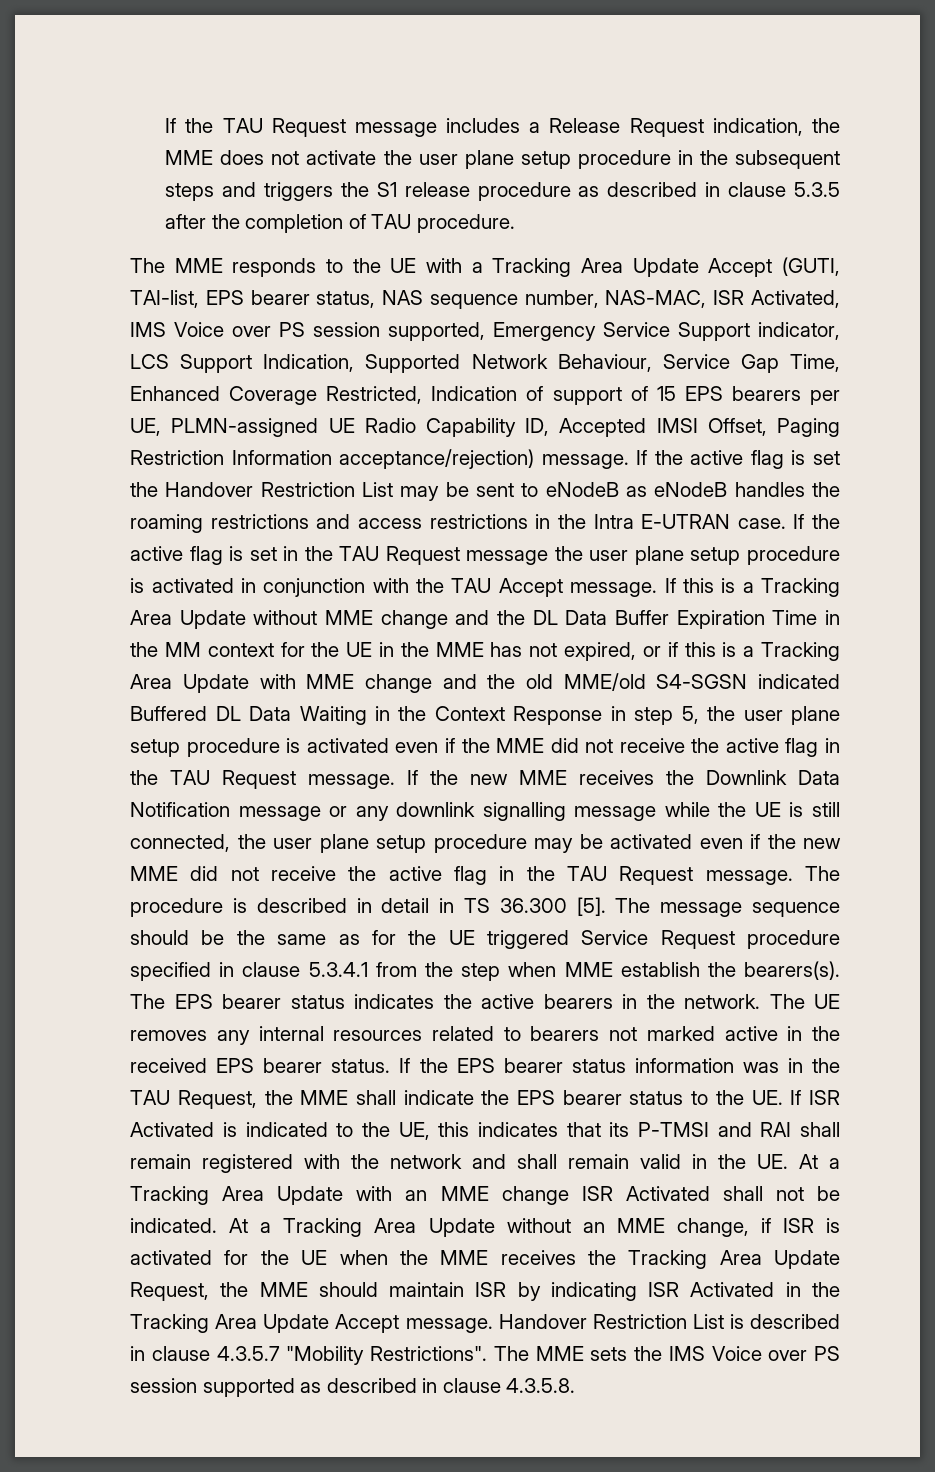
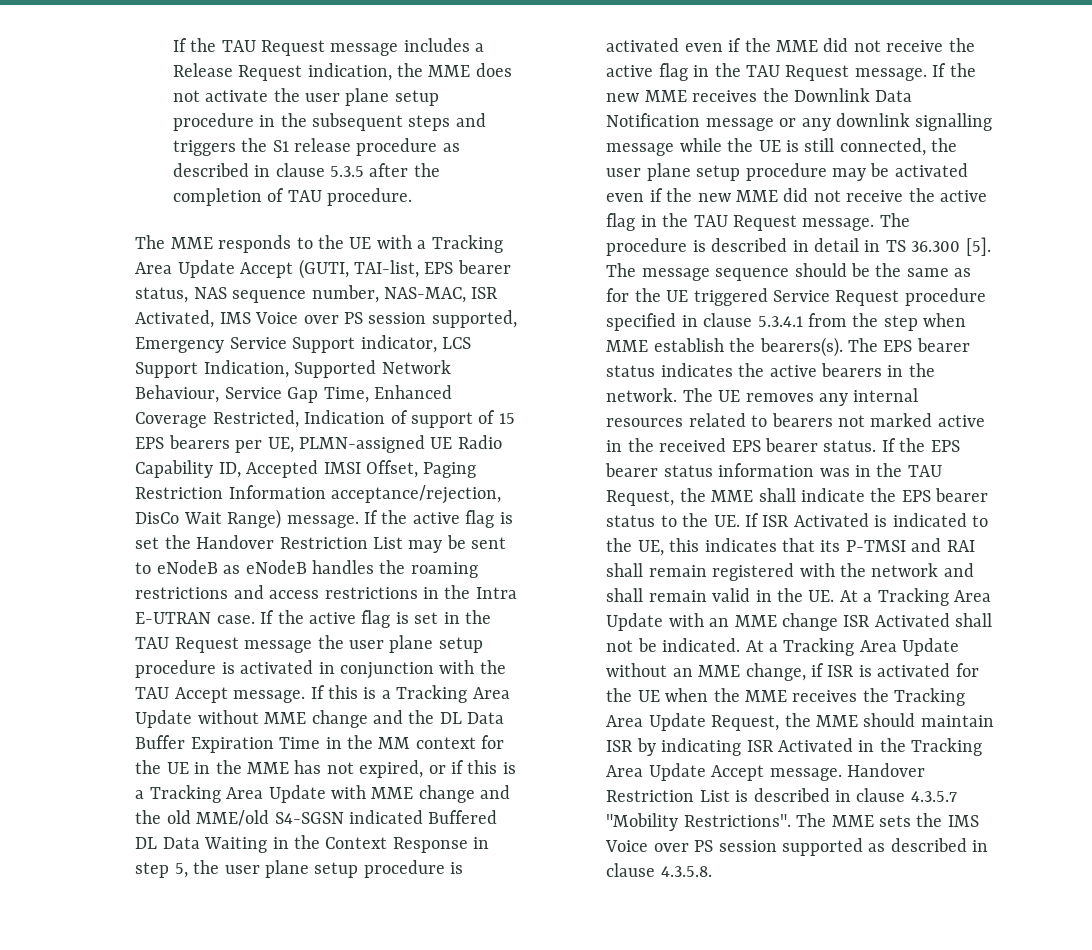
[339,449,535,469] acceptance/rejection) -> [331,485,502,504] [135,509,282,529] acceptance/rejection, DisCo Wait Range)

